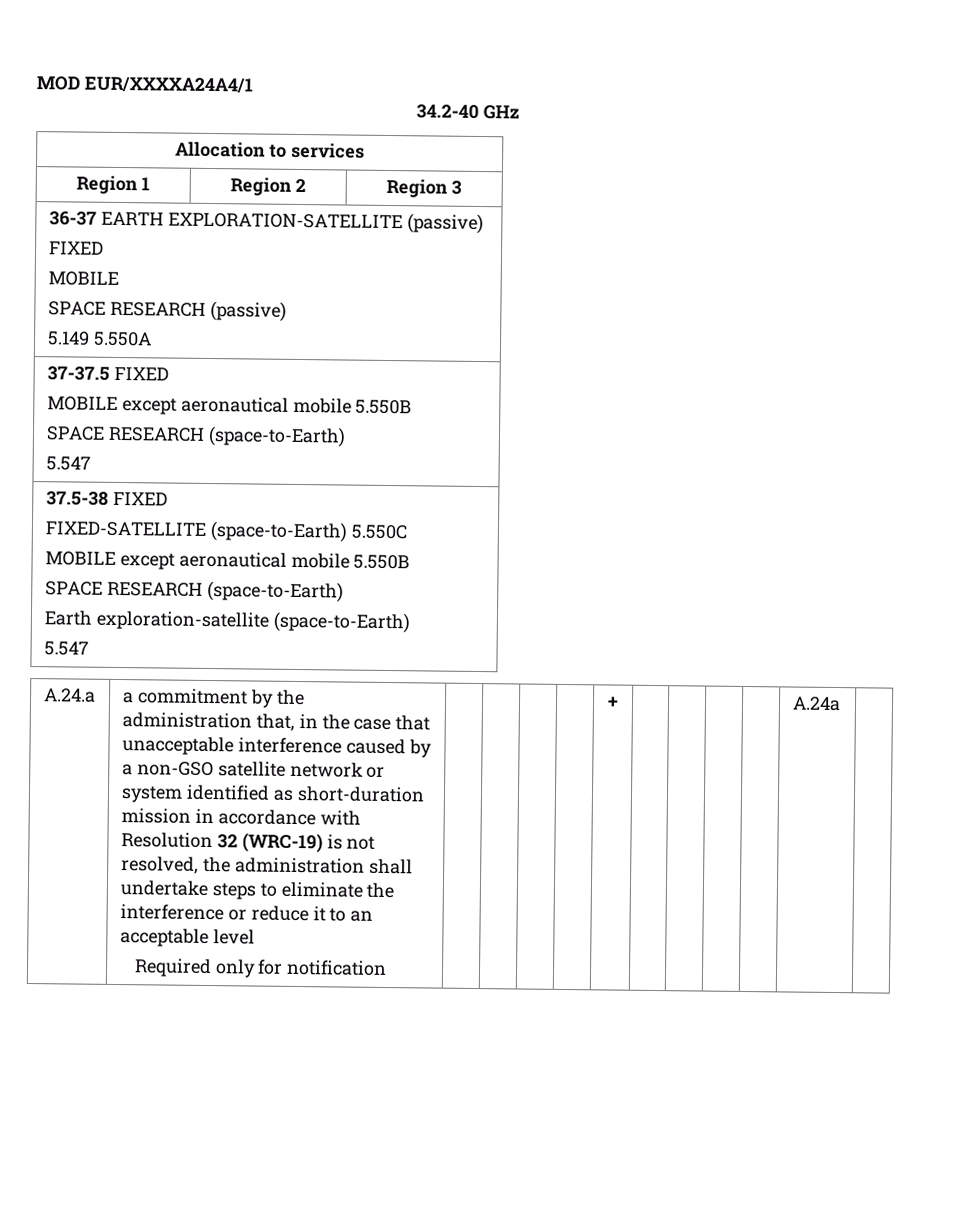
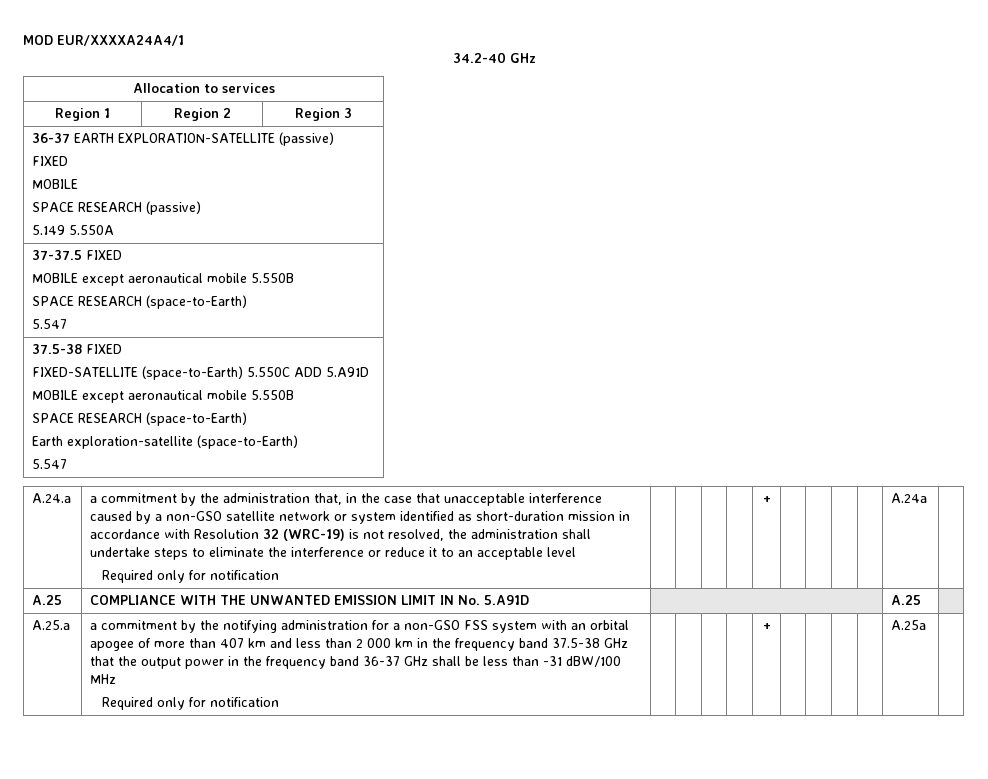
(407, 532) none -> [294,367,370,377] ADD 5.A91D
(841, 704) none -> [32,595,63,605] [90,595,530,605] [891,595,922,605] [32,620,71,630] [90,620,630,633] [90,638,629,651] [90,656,622,669] [90,674,117,684] [102,697,280,710] [762,623,771,630] [891,620,927,630] // A.25 | COMPLIANCE WITH THE UNWANTED EMISSION LIMIT IN No. 5.A91D | | A.25 | // A.25.a | a commitment by the notifying administration for a non-GSO FSS system with an orbital apogee of more than 407 km and less than 2 000 km in the frequency band 37.5-38 GHz that the output power in the frequency band 36-37 GHz shall be less than -31 dBW/100 MHz // Required only for notification | | | | | + | | | | | A.25a |

